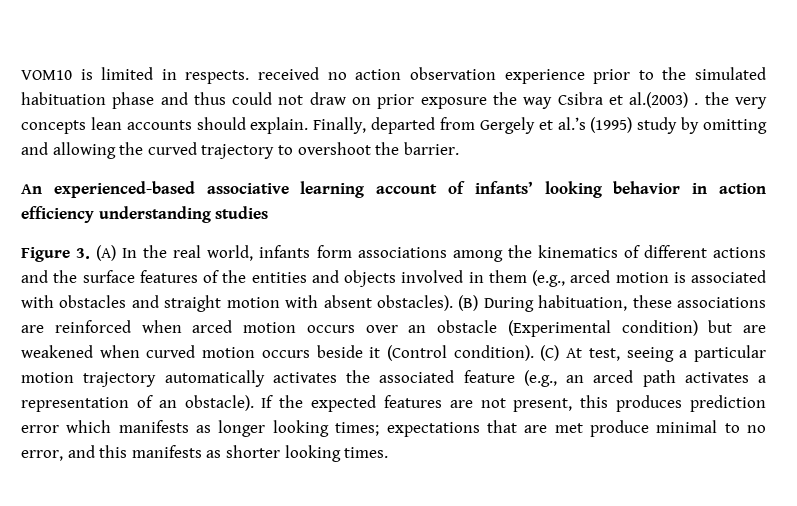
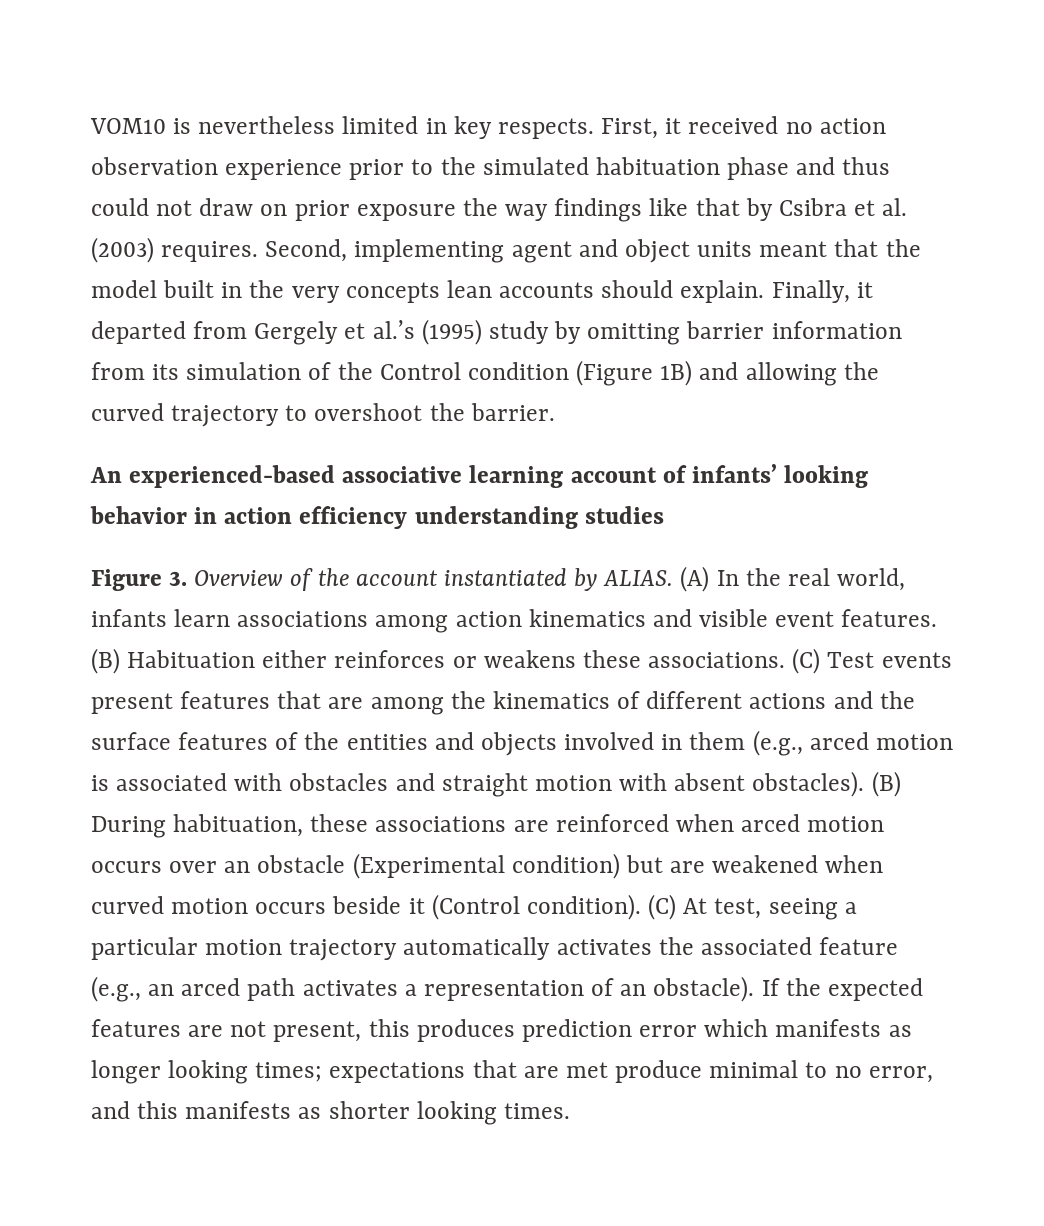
(93, 74) none -> [198,116,336,134] nevertheless
[185,70,250,84] respects. -> [453,116,682,139] key respects. First, it
[557,92,699,108] Csibra et al.(2003) . -> [554,198,908,222] [91,237,921,263] [91,280,243,298] findings like that by Csibra et al. (2003) requires. Second, implementing agent and object units meant that the model built in
(367, 125) none -> [856,282,873,298] it
(768, 126) none -> [686,321,902,339] [91,360,693,386] barrier information from its simulation of the Control condition (Figure 1B)
(91, 253) none -> [194,568,674,591] Overview of the account instantiated by ALIAS.
[316,245,352,258] form -> [174,609,231,627] learn
(503, 256) none -> [455,609,938,627] [91,648,952,674] [91,691,444,715] action kinematics and visible event features. (B) Habituation either reinforces or weakens these associations. (C) Test events present features that are among

